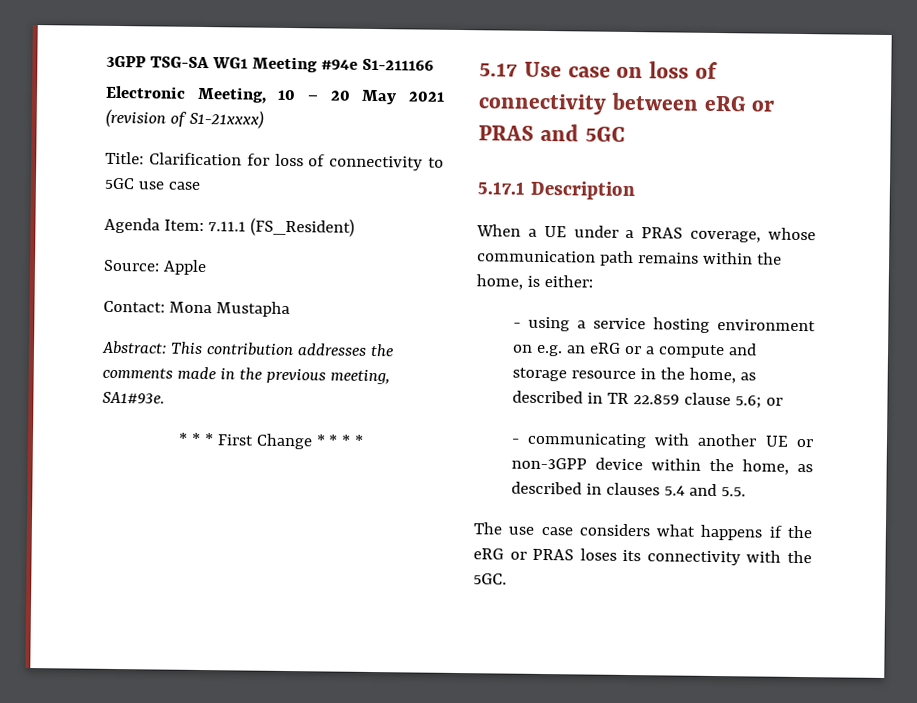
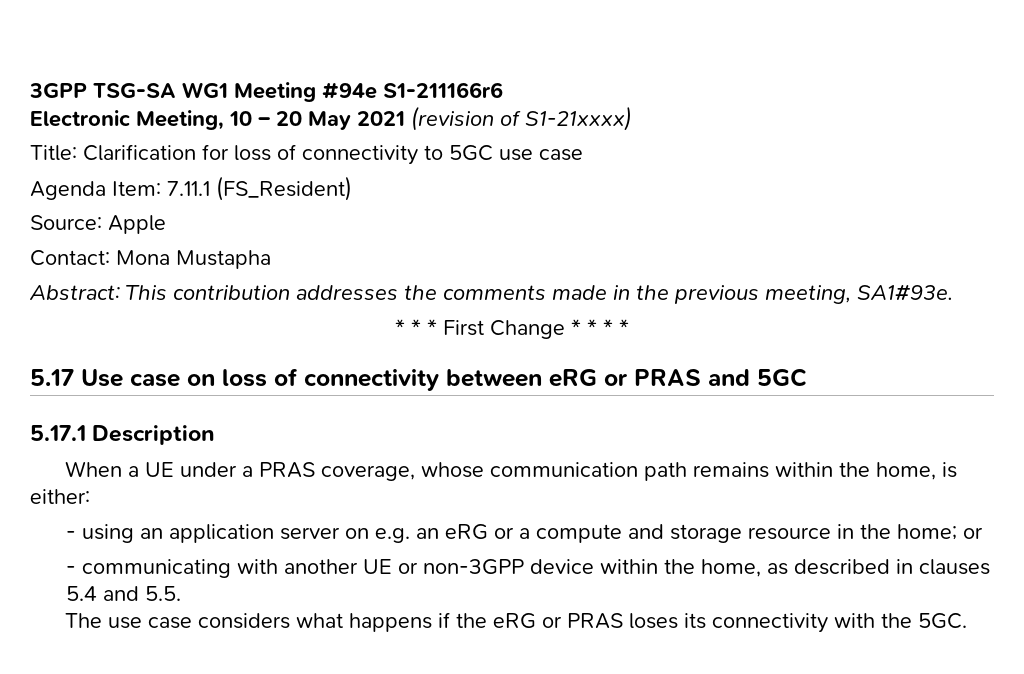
[361,58,434,71] S1-211166 -> [383,82,503,98] S1-211166r6
[576,317,816,333] a service hosting environment -> [139,524,340,543] an application server
[688,367,756,384] [511,390,762,409] home, as described in TR 22.859 clause 5.6; -> [896,524,957,540] home;

